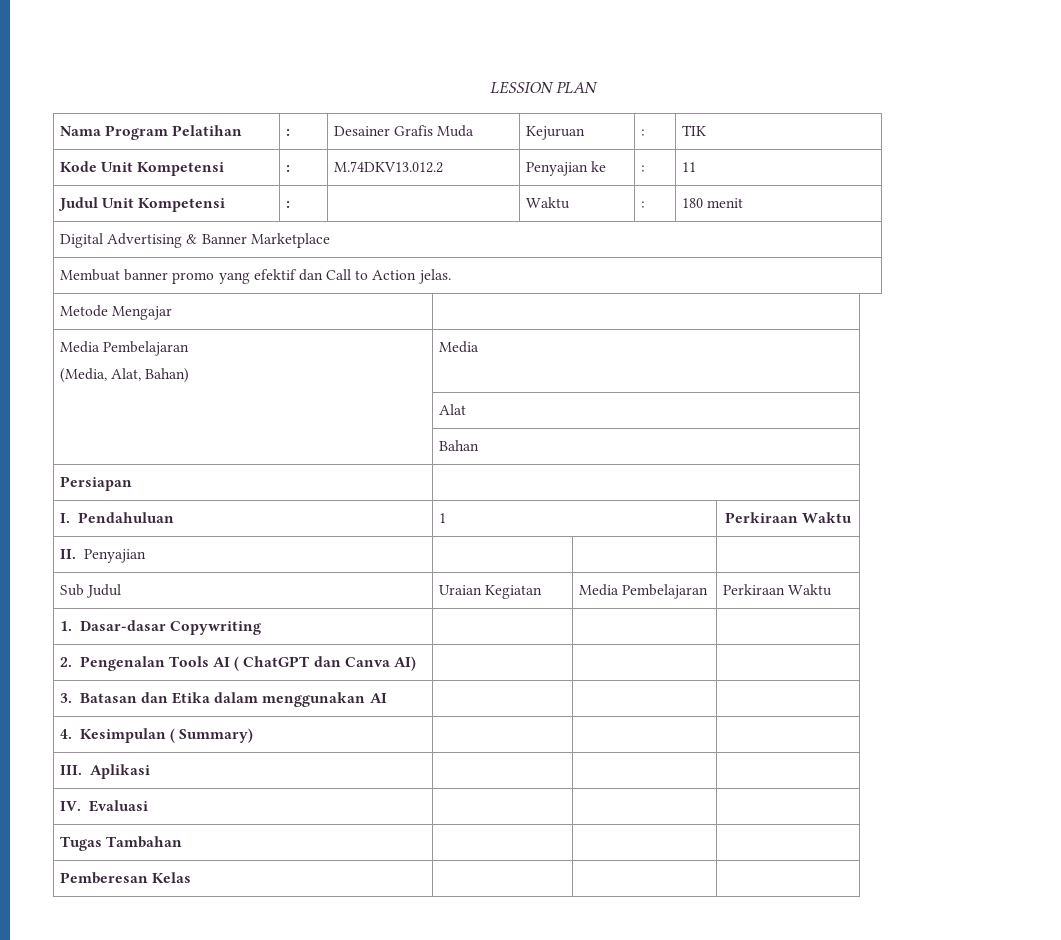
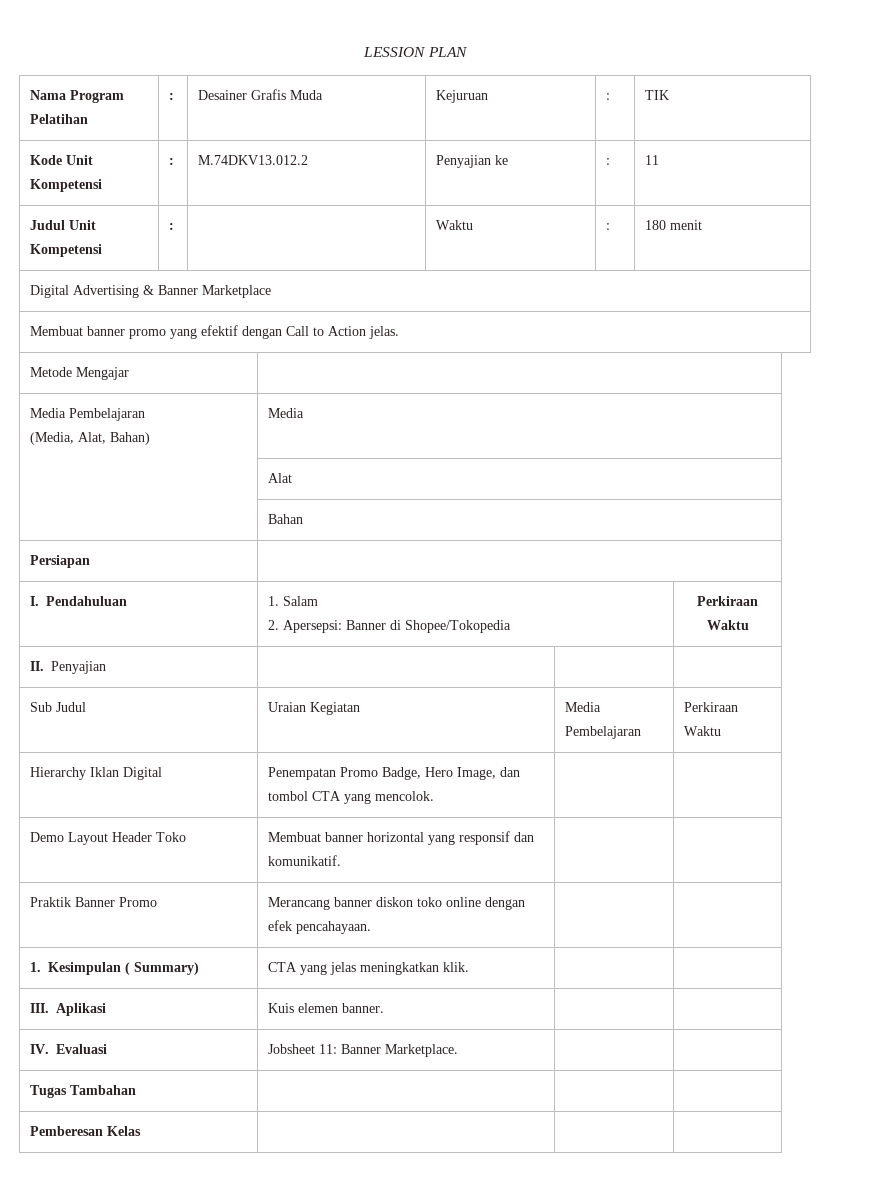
[298,269,323,281] dan -> [241,326,282,339] dengan
[438,513,446,523] 1 -> [267,596,318,606] [267,620,511,633] 1. Salam // 2. Apersepsi: Banner di Shopee/Tokopedia
[59,620,261,635] [59,656,417,671] [59,692,387,707] [59,728,254,743] 1. Dasar-dasar Copywriting | | | // 2. Pengenalan Tools AI ( ChatGPT dan Canva AI) | | | // 3. Batasan dan Etika dalam menggunakan AI | | | // 4. Kesimpulan ( Summary) | -> [29,767,162,780] [267,767,520,780] [267,791,434,804] [29,832,186,845] [267,831,534,845] [267,855,341,866] [29,897,157,907] [267,897,525,910] [267,920,371,934] [29,962,199,975] [267,962,469,975] Hierarchy Iklan Digital | Penempatan Promo Badge, Hero Image, dan tombol CTA yang mencolok. | | // Demo Layout Header Toko | Membuat banner horizontal yang responsif dan komunikatif. | | // Praktik Banner Promo | Merancang banner diskon toko online dengan efek pencahayaan. | | // 1. Kesimpulan ( Summary) | CTA yang jelas meningkatkan klik.
(150, 771) none -> [267,1003,384,1013] Kuis elemen banner.
(148, 806) none -> [267,1044,458,1057] Jobsheet 11: Banner Marketplace.

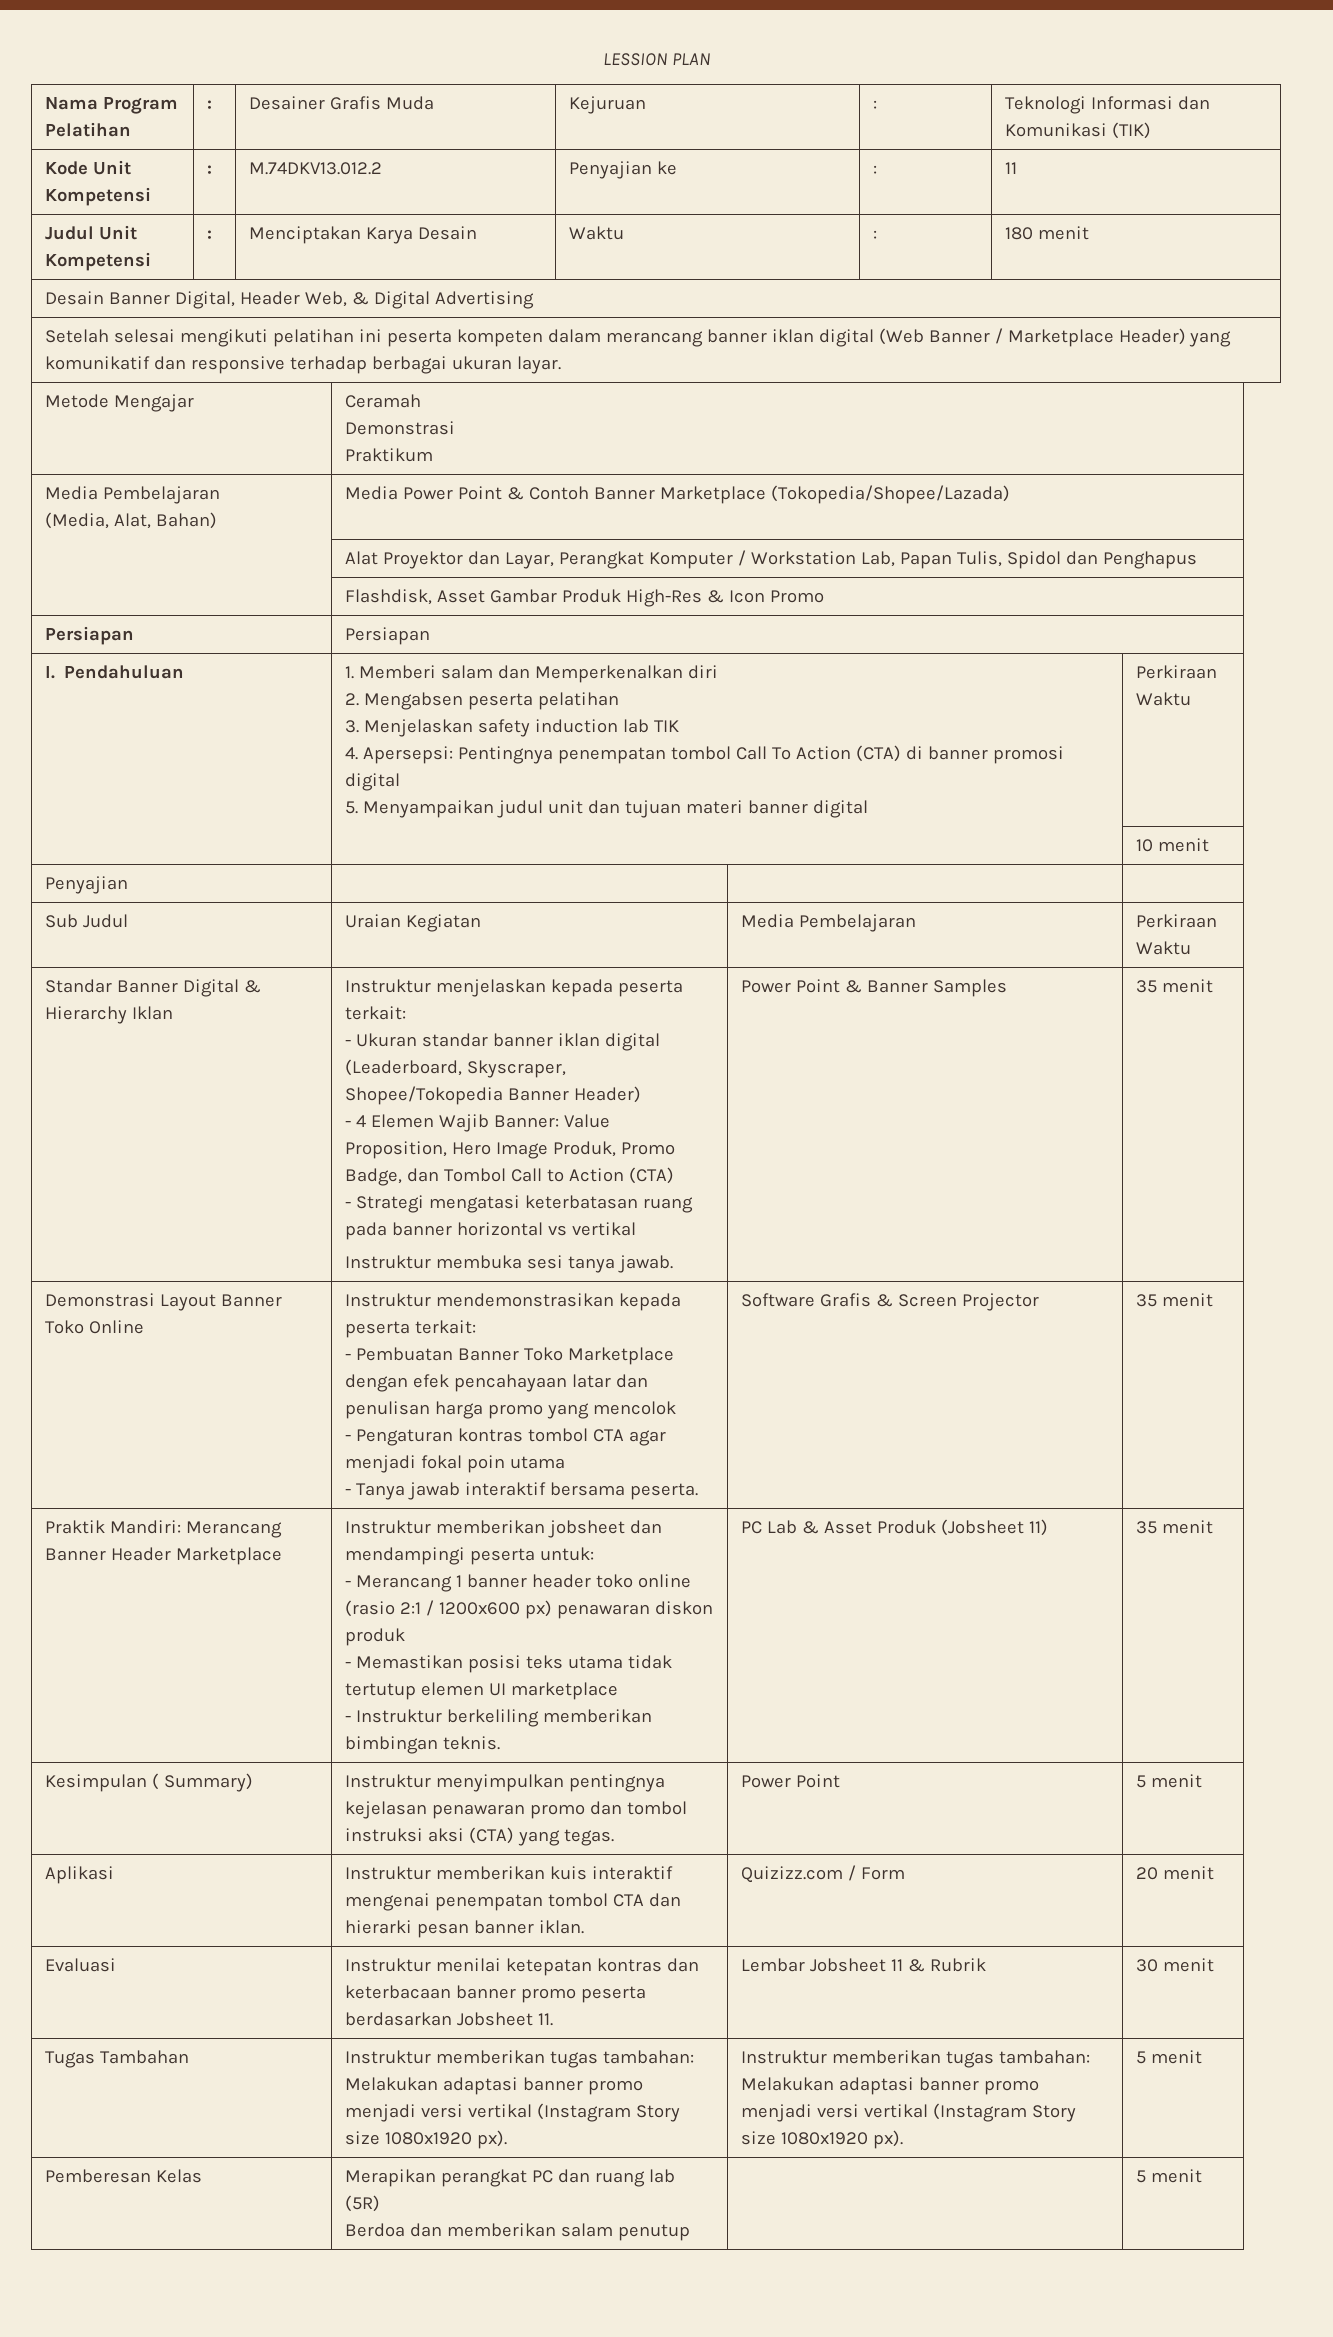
[644,90,669,100] TIK -> [1004,96,1210,114] [1004,122,1151,139] Teknologi Informasi dan Komunikasi (TIK)
(174, 226) none -> [248,226,477,244] Menciptakan Karya Desain
[29,285,271,298] [29,325,399,339] Digital Advertising & Banner Marketplace // Membuat banner promo yang efektif dengan Call to Action jelas. -> [44,291,534,309] [44,328,1232,347] [44,356,561,374] Desain Banner Digital, Header Web, & Digital Advertising // Setelah selesai mengikuti pelatihan ini peserta kompeten dalam merancang banner iklan digital (Web Banner / Marketplace Header) yang komunikatif dan responsive terhadap berbagai ukuran layar.
(129, 373) none -> [344,394,421,408] [344,421,455,435] [344,448,433,462] Ceramah // Demonstrasi // Praktikum
[267,473,292,483] [267,514,303,524] // | Alat // | Bahan -> [402,485,1010,504] [344,550,1197,569] [344,589,824,607] Power Point & Contoh Banner Marketplace (Tokopedia/Shopee/Lazada) // | Alat Proyektor dan Layar, Perangkat Komputer / Workstation Lab, Papan Tulis, Spidol dan Penghapus // | Flashdisk, Asset Gambar Produk High-Res & Icon Promo
(90, 561) none -> [344,627,430,645] Persiapan
[282,596,318,606] [267,620,511,633] [697,596,758,606] [706,620,749,630] [29,661,44,671] Salam // 2. Apersepsi: Banner di Shopee/Tokopedia | Perkiraan Waktu // II. -> [358,665,718,683] [344,692,619,710] [344,719,679,737] [344,745,1064,764] [344,773,400,791] [344,800,868,818] [1135,665,1217,679] [1135,692,1191,706] [1135,838,1209,852] Memberi salam dan Memperkenalkan diri // 2. Mengabsen peserta pelatihan // 3. Menjelaskan safety induction lab TIK // 4. Apersepsi: Pentingnya penempatan tombol Call To Action (CTA) di banner promosi digital // 5. Menyampaikan judul unit dan tujuan materi banner digital | Perkiraan Waktu // | | 10 menit //
[29,767,162,780] [267,767,520,780] [267,791,434,804] [29,832,186,845] [267,831,534,845] [267,855,341,866] [29,897,157,907] [267,897,525,910] [267,920,371,934] [29,962,199,975] [267,962,469,975] [29,1003,106,1016] [267,1003,384,1013] [29,1044,107,1054] [267,1044,458,1057] [29,1085,136,1098] [29,1126,141,1136] Hierarchy Iklan Digital | Penempatan Promo Badge, Hero Image, dan tombol CTA yang mencolok. | | // Demo Layout Header Toko | Membuat banner horizontal yang responsif dan komunikatif. | | // Praktik Banner Promo | Merancang banner diskon toko online dengan efek pencahayaan. | | // 1. Kesimpulan ( Summary) | CTA yang jelas meningkatkan klik. | | // III. Aplikasi | Kuis elemen banner. | | // IV. Evaluasi | Jobsheet 11: Banner Marketplace. | | // Tugas Tambahan | | | // Pemberesan Kelas | | | -> [44,979,261,997] [44,1006,173,1024] [344,979,683,997] [344,1006,406,1020] [344,1033,660,1051] [344,1059,566,1078] [344,1086,641,1105] [344,1114,610,1132] [344,1141,675,1159] [344,1167,674,1186] [344,1195,693,1213] [344,1222,636,1240] [344,1255,673,1273] [740,979,1007,997] [1135,979,1213,993] [44,1293,282,1311] [44,1320,144,1334] [344,1293,681,1311] [344,1320,476,1338] [344,1347,674,1365] [344,1374,648,1392] [344,1401,676,1419] [344,1428,666,1446] [344,1455,565,1473] [344,1482,698,1500] [740,1293,1039,1311] [1135,1293,1213,1307] [44,1520,282,1538] [44,1547,282,1565] [344,1520,662,1538] [344,1547,594,1565] [344,1574,691,1592] [344,1600,713,1619] [344,1628,405,1646] [344,1655,672,1673] [344,1682,618,1700] [344,1709,652,1727] [344,1736,500,1754] [740,1519,1048,1536] [1135,1520,1213,1534] [44,1773,253,1792] [344,1774,665,1792] [344,1801,687,1819] [344,1827,614,1846] [740,1774,840,1788] [1135,1774,1202,1788] [44,1866,114,1884] [344,1866,673,1880] [344,1893,681,1911] [344,1920,584,1938] [740,1865,905,1883] [1135,1866,1214,1880] [44,1958,116,1972] [344,1958,699,1976] [344,1985,646,2003] [344,2012,553,2026] [740,1958,986,1972] [1135,1958,1214,1972] [44,2050,189,2068] [344,2050,694,2068] [344,2077,643,2095] [344,2103,680,2122] [344,2130,507,2149] [740,2050,1090,2068] [740,2077,1039,2095] [740,2103,1076,2122] [740,2130,903,2149] [1135,2050,1202,2064] [44,2169,202,2183] [344,2169,675,2187] [344,2195,380,2212] [344,2223,690,2241] [1135,2169,1202,2183] Standar Banner Digital & Hierarchy Iklan | Instruktur menjelaskan kepada peserta terkait: // - Ukuran standar banner iklan digital (Leaderboard, Skyscraper, Shopee/Tokopedia Banner Header) // - 4 Elemen Wajib Banner: Value Proposition, Hero Image Produk, Promo Badge, dan Tombol Call to Action (CTA) // - Strategi mengatasi keterbatasan ruang pada banner horizontal vs vertikal // Instruktur membuka sesi tanya jawab. | Power Point & Banner Samples | 35 menit // Demonstrasi Layout Banner Toko Online | Instruktur mendemonstrasikan kepada peserta terkait: // - Pembuatan Banner Toko Marketplace dengan efek pencahayaan latar dan penulisan harga promo yang mencolok // - Pengaturan kontras tombol CTA agar menjadi fokal poin utama // - Tanya jawab interaktif bersama peserta. | Software Grafis & Screen Projector | 35 menit // Praktik Mandiri: Merancang Banner Header Marketplace | Instruktur memberikan jobsheet dan mendampingi peserta untuk: // - Merancang 1 banner header toko online (rasio 2:1 / 1200x600 px) penawaran diskon produk // - Memastikan posisi teks utama tidak tertutup elemen UI marketplace // - Instruktur berkeliling memberikan bimbingan teknis. | PC Lab & Asset Produk (Jobsheet 11) | 35 menit // Kesimpulan ( Summary) | Instruktur menyimpulkan pentingnya kejelasan penawaran promo dan tombol instruksi aksi (CTA) yang tegas. | Power Point | 5 menit // Aplikasi | Instruktur memberikan kuis interaktif mengenai penempatan tombol CTA dan hierarki pesan banner iklan. | Quizizz.com / Form | 20 menit // Evaluasi | Instruktur menilai ketepatan kontras dan keterbacaan banner promo peserta berdasarkan Jobsheet 11. | Lembar Jobsheet 11 & Rubrik | 30 menit // Tugas Tambahan | Instruktur memberikan tugas tambahan: Melakukan adaptasi banner promo menjadi versi vertikal (Instagram Story size 1080x1920 px). | Instruktur memberikan tugas tambahan: Melakukan adaptasi banner promo menjadi versi vertikal (Instagram Story size 1080x1920 px). | 5 menit // Pemberesan Kelas | Merapikan perangkat PC dan ruang lab (5R) // Berdoa dan memberikan salam penutup | | 5 menit

